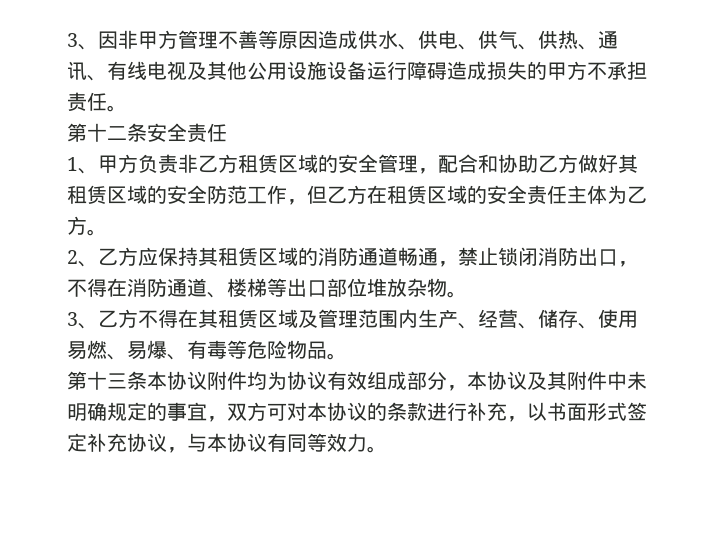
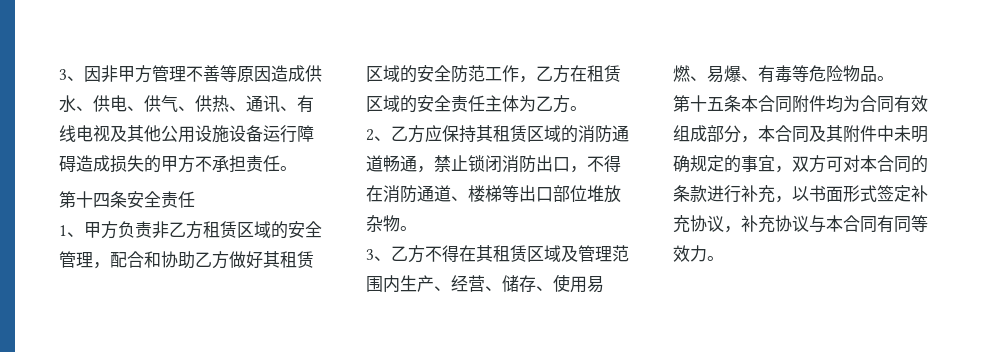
[107,126,127,140] 二 -> [93,193,110,208] 四
[307,185,327,204] 但 -> (536, 79) none
[107,371,207,390] 三条本协议 -> [707,95,792,113] 五条本合同
[287,371,327,390] 协议 -> [860,95,894,113] 合同
[487,371,527,390] 协议 -> [775,125,809,143] 合同
[327,402,367,421] 协议 -> [877,155,911,173] 合同
[187,433,267,452] 与本协议 -> [741,215,877,233] 补充协议与本合同

